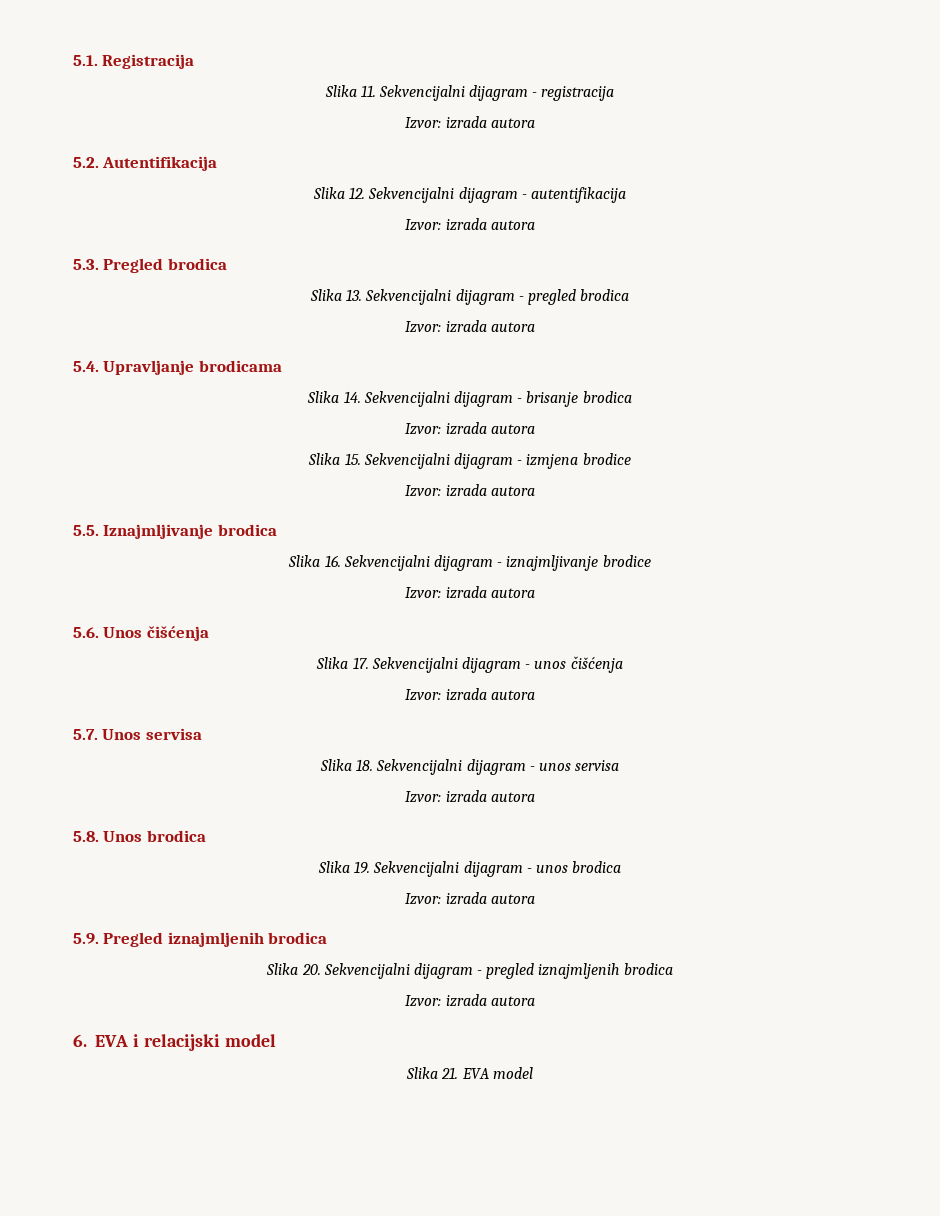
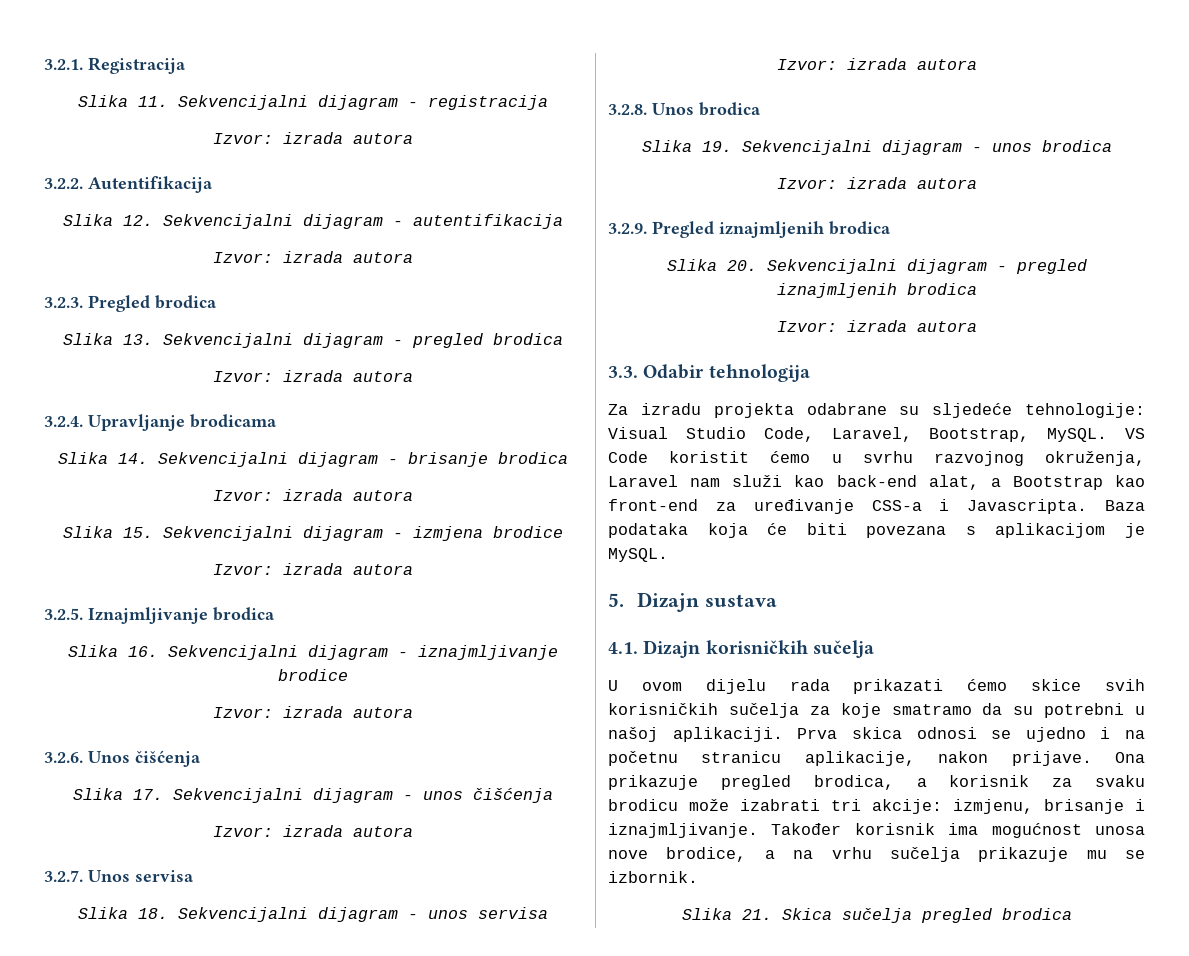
[73,55,98,66] 5.1. -> [44,59,83,70] 3.2.1.
[73,157,99,168] 5.2. -> [44,178,83,189] 3.2.2.
[73,259,99,270] 5.3. -> [44,297,83,308] 3.2.3.
[73,361,99,372] 5.4. -> [44,416,83,427] 3.2.4.
[73,525,99,536] 5.5. -> [44,608,83,620] 3.2.5.
[73,627,99,638] 5.6. -> [44,752,83,763] 3.2.6.
[73,729,98,740] 5.7. -> [44,870,83,882] 3.2.7.
[73,831,99,842] 5.8. -> [608,104,647,115] 3.2.8.
[73,933,99,944] 5.9. -> [608,223,647,234] 3.2.9.
[73,1034,276,1051] [406,1067,533,1079] 6. EVA i relacijski model // Slika 21. EVA model -> [608,364,810,382] [608,403,1145,418] [608,427,1145,442] [608,451,1145,466] [608,475,1145,490] [608,499,1145,514] [608,523,1145,538] [608,548,668,562] [608,592,778,612] [608,640,874,658] [608,679,1145,694] [608,703,1145,718] [608,727,1145,742] [608,751,1145,766] [608,775,1145,790] [608,799,1145,814] [608,823,1145,838] [608,847,1145,862] [608,871,698,883] [681,908,1072,923] 3.3. Odabir tehnologija // Za izradu projekta odabrane su sljedeće tehnologije: Visual Studio Code, Laravel, Bootstrap, MySQL. VS Code koristit ćemo u svrhu razvojnog okruženja, Laravel nam služi kao back-end alat, a Bootstrap kao front-end za uređivanje CSS-a i Javascripta. Baza podataka koja će biti povezana s aplikacijom je MySQL. // 5. Dizajn sustava // 4.1. Dizajn korisničkih sučelja // U ovom dijelu rada prikazati ćemo skice svih korisničkih sučelja za koje smatramo da su potrebni u našoj aplikaciji. Prva skica odnosi se ujedno i na početnu stranicu aplikacije, nakon prijave. Ona prikazuje pregled brodica, a korisnik za svaku brodicu može izabrati tri akcije: izmjenu, brisanje i iznajmljivanje. Također korisnik ima mogućnost unosa nove brodice, a na vrhu sučelja prikazuje mu se izbornik. // Slika 21. Skica sučelja pregled brodica

